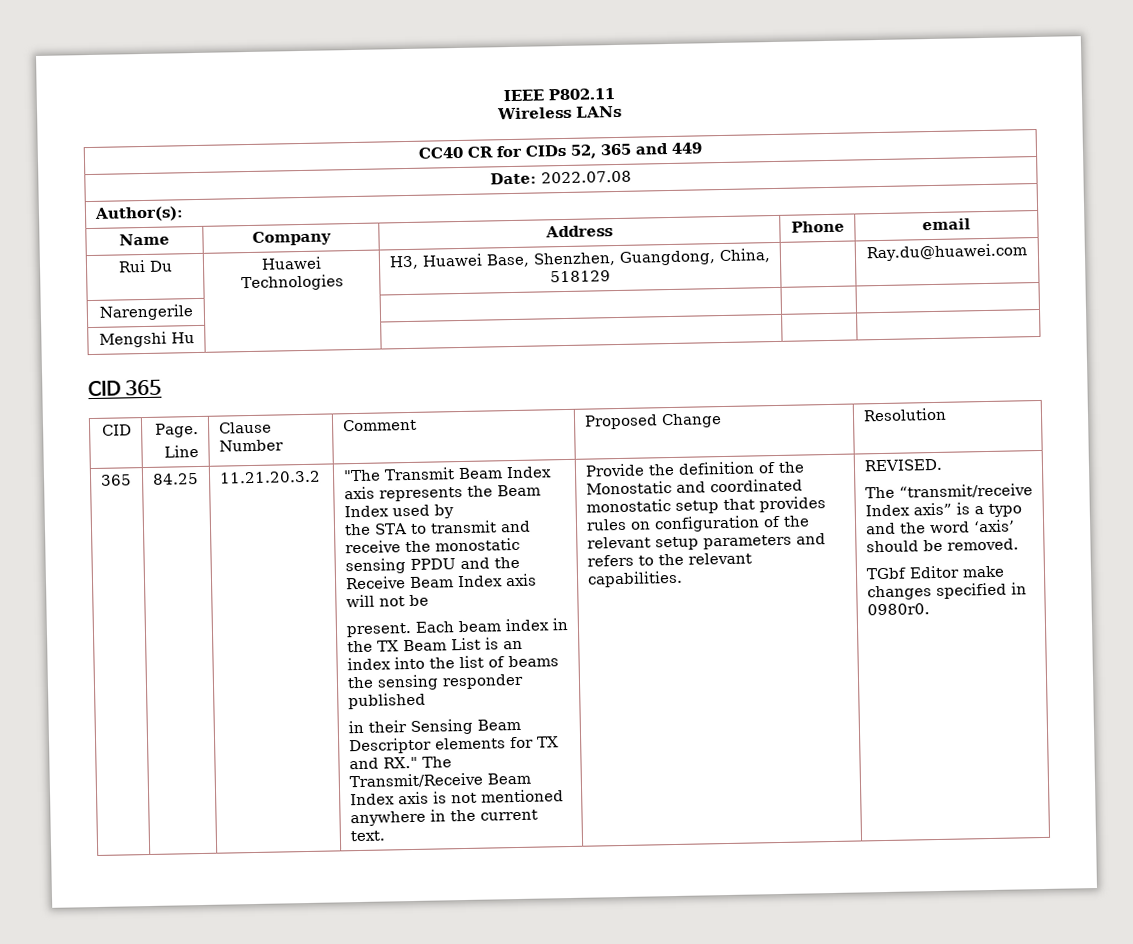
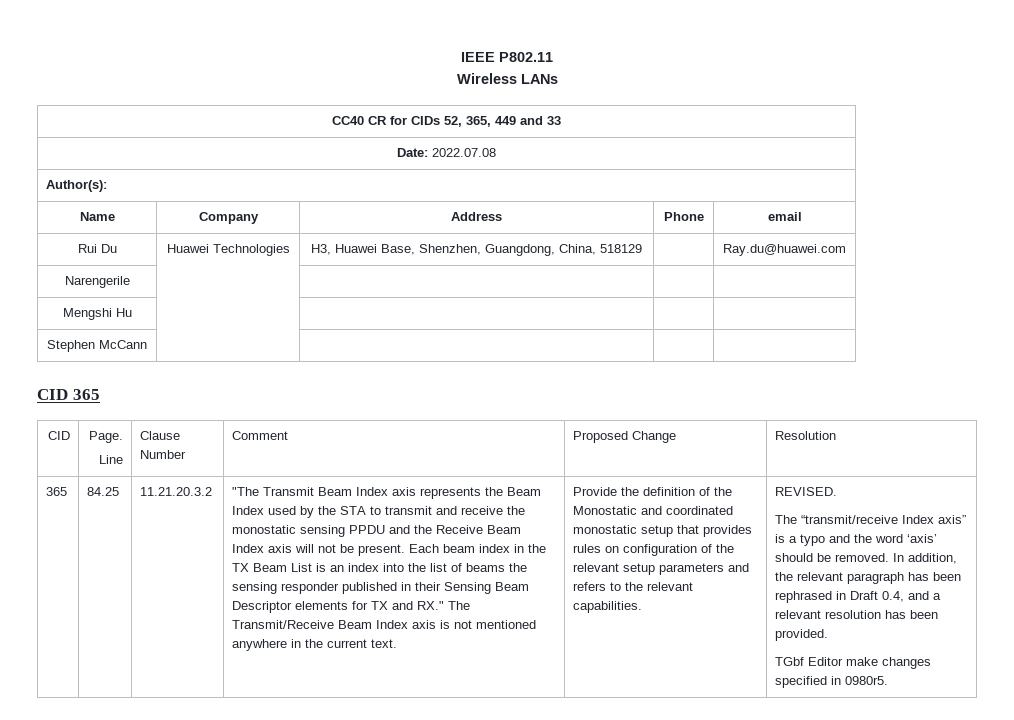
[600,142,702,156] 365 and 449 -> [466,116,561,127] 365, 449 and 33
(195, 338) none -> [47,340,147,352] // Stephen McCann | | | |
(454, 511) // -> (315, 512) none
(429, 600) // -> (355, 548) none
(426, 701) // -> (398, 588) none
(1019, 544) none -> [893,553,958,564] [775,572,962,584] [775,591,942,603] [775,610,939,619] [775,629,829,641] In addition, the relevant paragraph has been rephrased in Draft 0.4, and a relevant resolution has been provided.
[866,603,930,616] 0980r0. -> [845,676,889,685] 0980r5.

